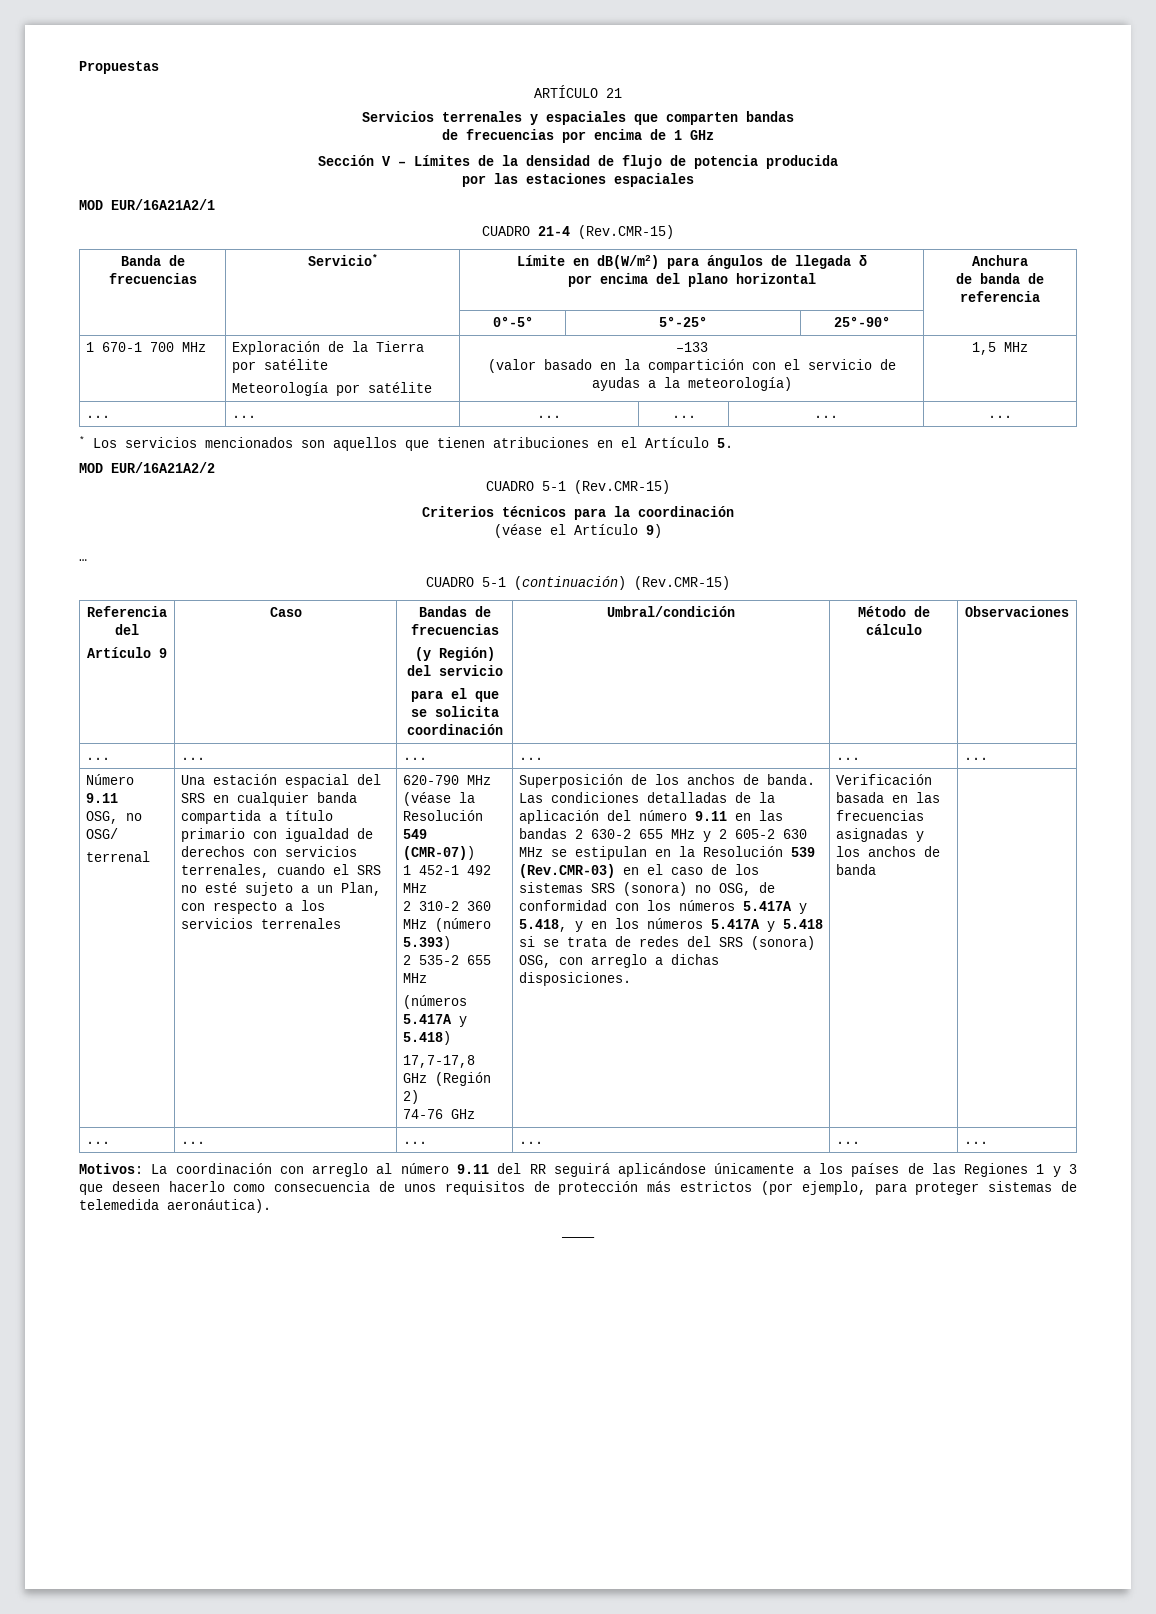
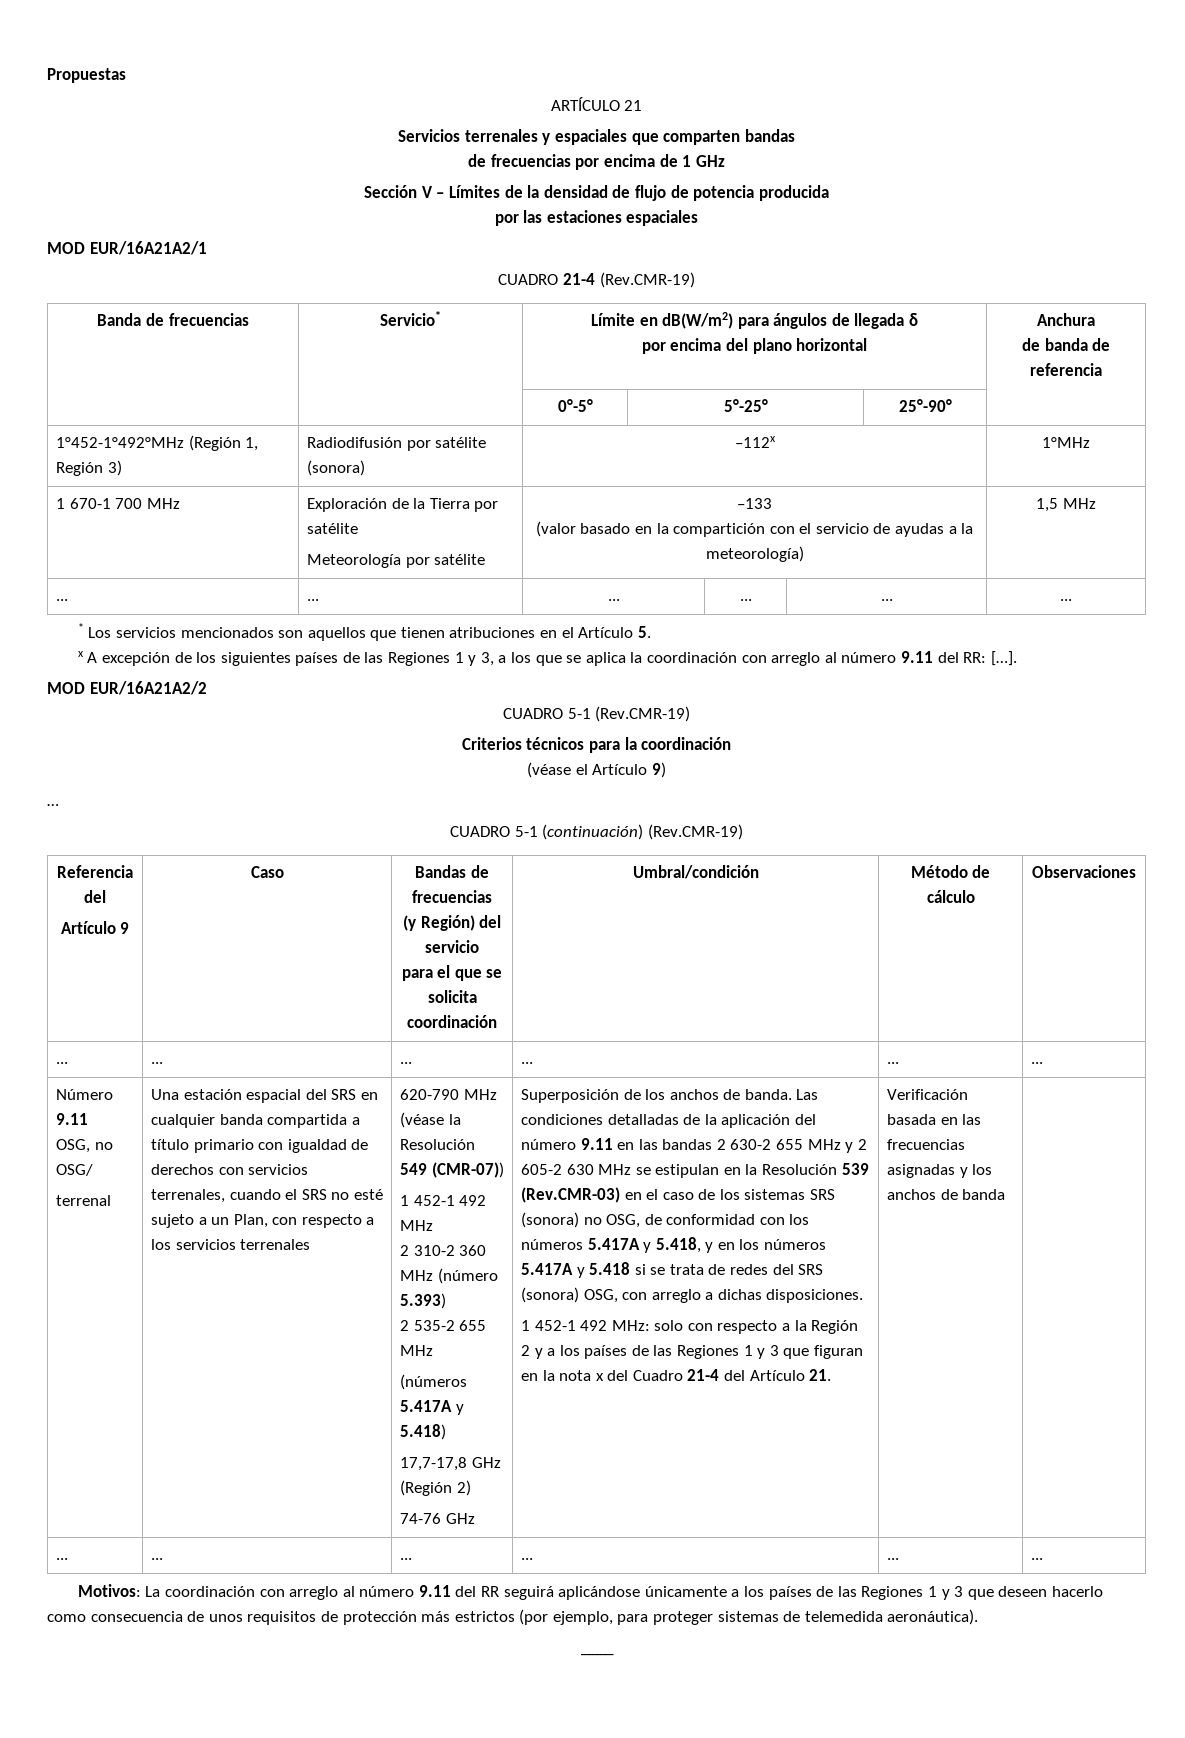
[578,225,674,239] (Rev.CMR-15) -> [599,272,695,288] (Rev.CMR-19)
(890, 321) none -> [55,435,259,451] [55,460,122,476] [306,437,487,451] [306,460,365,476] [734,436,776,448] [1042,437,1090,448] // 1°452-1°492°MHz (Región 1, Región 3) | Radiodifusión por satélite (sonora) | –112x | 1°MHz
(733, 443) none -> [77,651,1017,666] // x A excepción de los siguientes países de las Regiones 1 y 3, a los que se aplica la coordinación con arreglo al número 9.11 del RR: […].
[574,480,670,494] (Rev.CMR-15) -> [595,706,691,722] (Rev.CMR-19)
[634,576,730,590] (Rev.CMR-15) -> [647,824,743,840] (Rev.CMR-19)
(631, 979) none -> [520,1320,859,1334] [520,1345,864,1359] [520,1369,832,1381] // 1 452-1 492 MHz: solo con respecto a la Región 2 y a los países de las Regiones 1 y 3 que figuran en la nota x del Cuadro 21-4 del Artículo 21.

